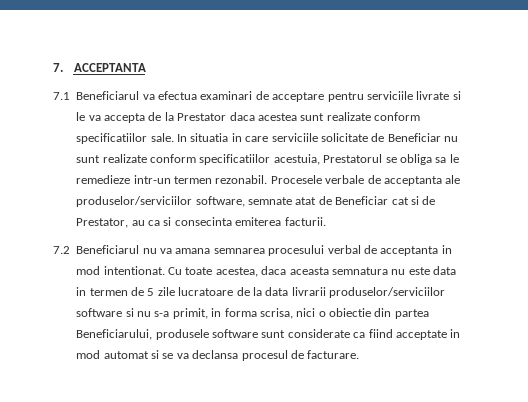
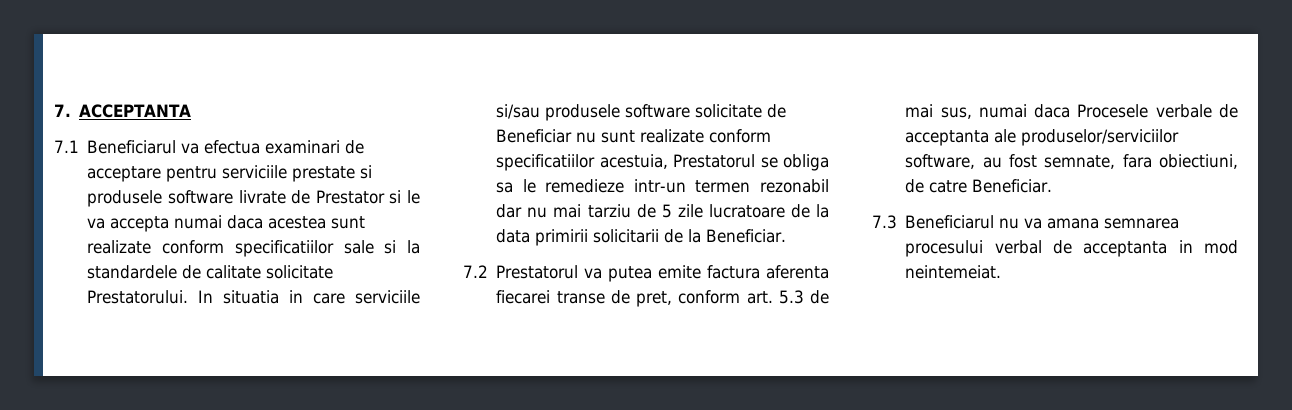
[416,91,450,100] livrate -> [292,165,373,182] [87,190,385,207] prestate si produsele software livrate de Prestator
[148,112,227,121] de la Prestator -> [174,215,223,229] numai
[150,133,174,142] sale. -> [343,240,420,254] [87,265,334,279] [87,290,189,304] sale si la standardele de calitate solicitate Prestatorului.
(318, 137) none -> [496,104,691,121] si/sau produsele software
[215,175,268,184] rezonabil. -> [760,179,829,193] [496,204,829,218] [496,229,787,246] [463,265,829,282] [496,290,829,307] [905,104,1071,119] rezonabil dar nu mai tarziu de 5 zile lucratoare de la data primirii solicitarii de la Beneficiar. // 7.2 Prestatorul va putea emite factura aferenta fiecarei transe de pret, conform art. 5.3 de mai sus, numai daca
[248,196,436,205] [76,217,326,228] [53,246,70,254] semnate atat de Beneficiar cat si de Prestator, au ca si consecinta emiterea facturii. // 7.2 -> [982,154,1238,169] [905,179,1053,193] [872,215,897,229] au fost semnate, fara obiectiuni, de catre Beneficiar. // 7.3
[103,266,456,277] [76,287,445,298] [76,308,429,319] [76,329,461,340] [76,350,360,361] intentionat. Cu toate acestea, daca aceasta semnatura nu este data in termen de 5 zile lucratoare de la data livrarii produselor/serviciilor software si nu s-a primit, in forma scrisa, nici o obiectie din partea Beneficiarului, produsele software sunt considerate ca fiind acceptate in mod automat si se va declansa procesul de facturare. -> [905,265,1002,279] neintemeiat.

